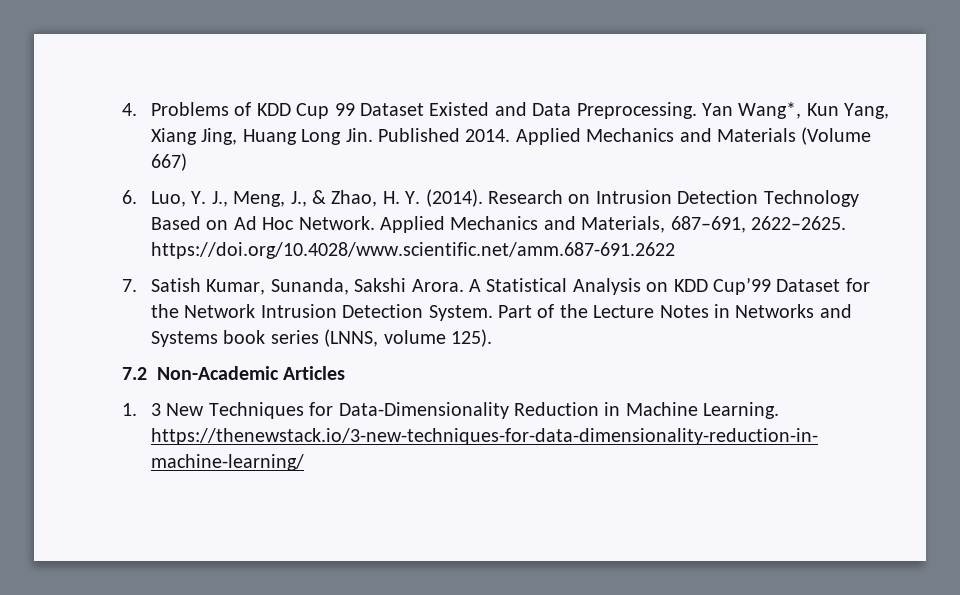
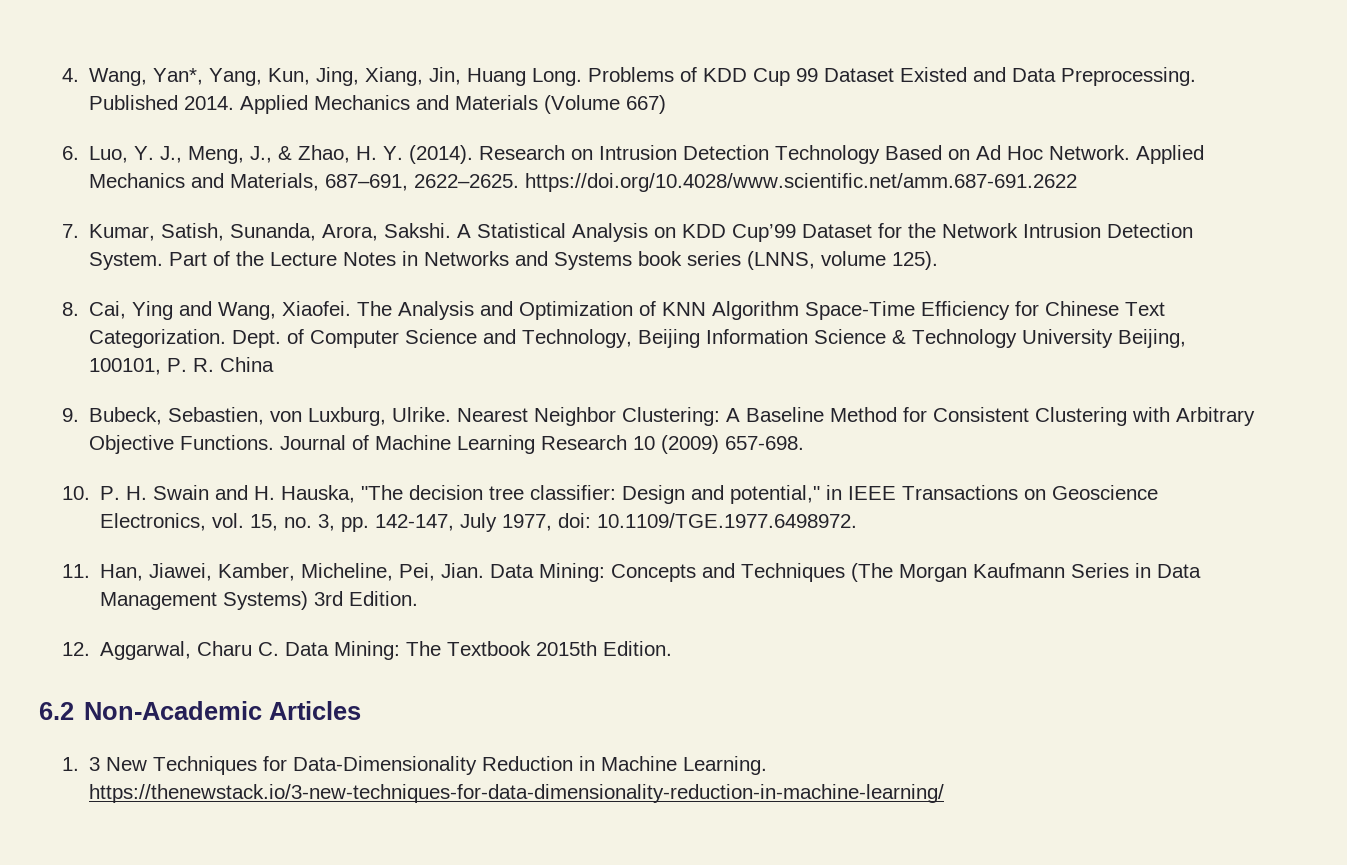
(137, 109) none -> [88,67,582,86] Wang, Yan*, Yang, Kun, Jing, Xiang, Jin, Huang Long.
[701,102,890,119] [150,128,373,145] Yan Wang*, Kun Yang, Xiang Jing, Huang Long Jin. -> (1196, 76) none
[150,278,464,295] Satish Kumar, Sunanda, Sakshi Arora. -> [88,223,451,241] Kumar, Satish, Sunanda, Arora, Sakshi.
[121,367,147,380] 7.2 -> [61,301,1165,320] [88,329,1186,348] [88,357,274,375] [61,407,1255,426] [88,435,804,454] [61,485,1158,504] [99,513,857,532] [61,563,1201,582] [99,591,418,610] [61,641,672,660] [39,702,74,720] 8. Cai, Ying and Wang, Xiaofei. The Analysis and Optimization of KNN Algorithm Space-Time Efficiency for Chinese Text Categorization. Dept. of Computer Science and Technology, Beijing Information Science & Technology University Beijing, 100101, P. R. China // 9. Bubeck, Sebastien, von Luxburg, Ulrike. Nearest Neighbor Clustering: A Baseline Method for Consistent Clustering with Arbitrary Objective Functions. Journal of Machine Learning Research 10 (2009) 657-698. // 10. P. H. Swain and H. Hauska, "The decision tree classifier: Design and potential," in IEEE Transactions on Geoscience Electronics, vol. 15, no. 3, pp. 142-147, July 1977, doi: 10.1109/TGE.1977.6498972. // 11. Han, Jiawei, Kamber, Micheline, Pei, Jian. Data Mining: Concepts and Techniques (The Morgan Kaufmann Series in Data Management Systems) 3rd Edition. // 12. Aggarwal, Charu C. Data Mining: The Textbook 2015th Edition. // 6.2

